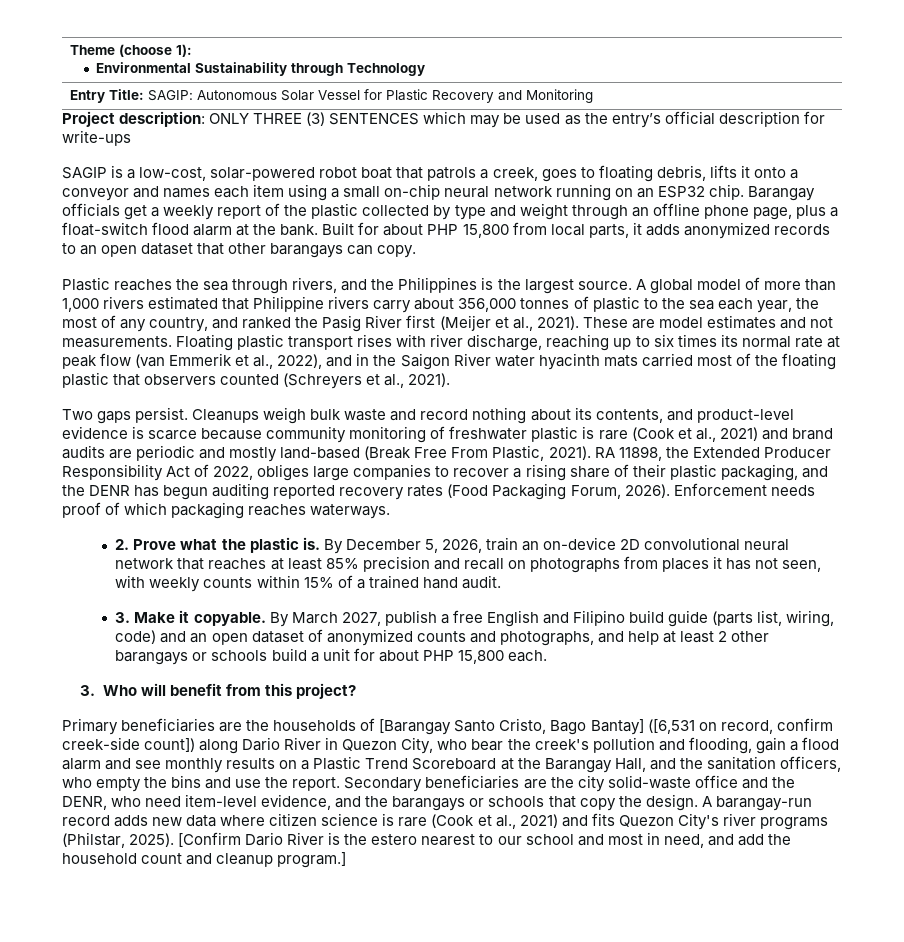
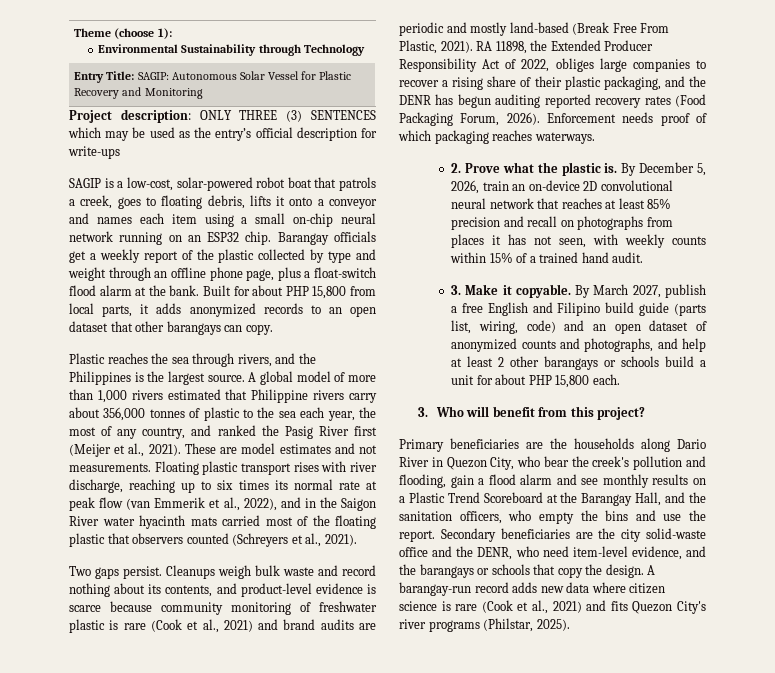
[360,718,833,735] [62,737,196,752] of [Barangay Santo Cristo, Bago Bantay] ([6,531 on record, confirm creek-side count]) -> (634, 443) none
[178,832,791,848] [62,852,347,868] [Confirm Dario River is the estero nearest to our school and most in need, and add the household count and cleanup program.] -> (570, 625) none

